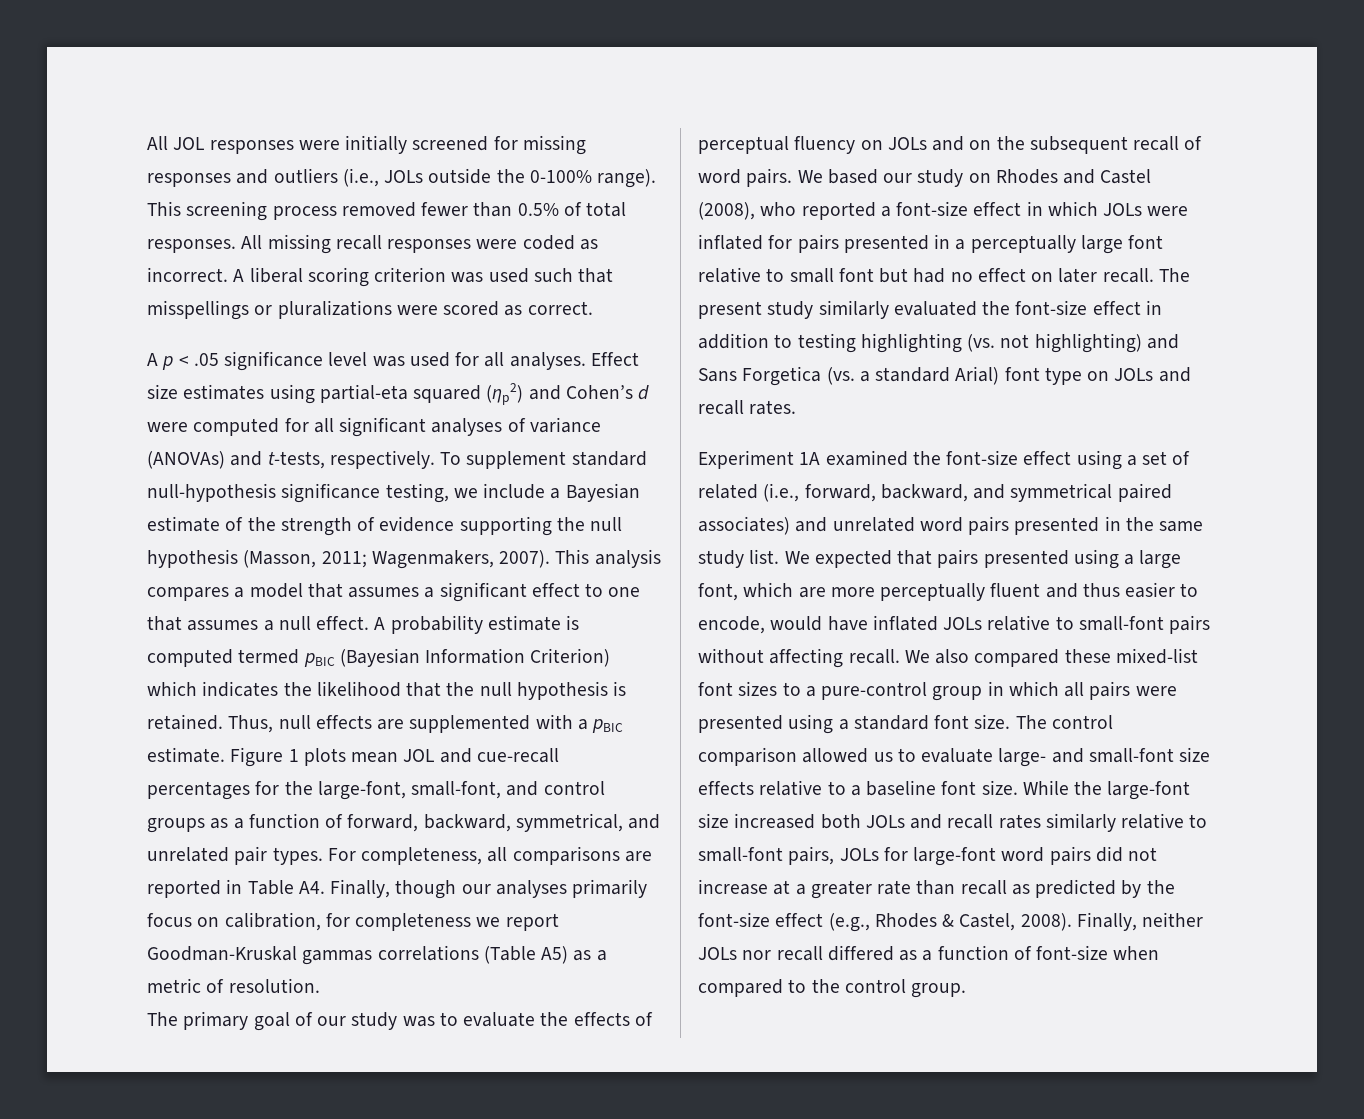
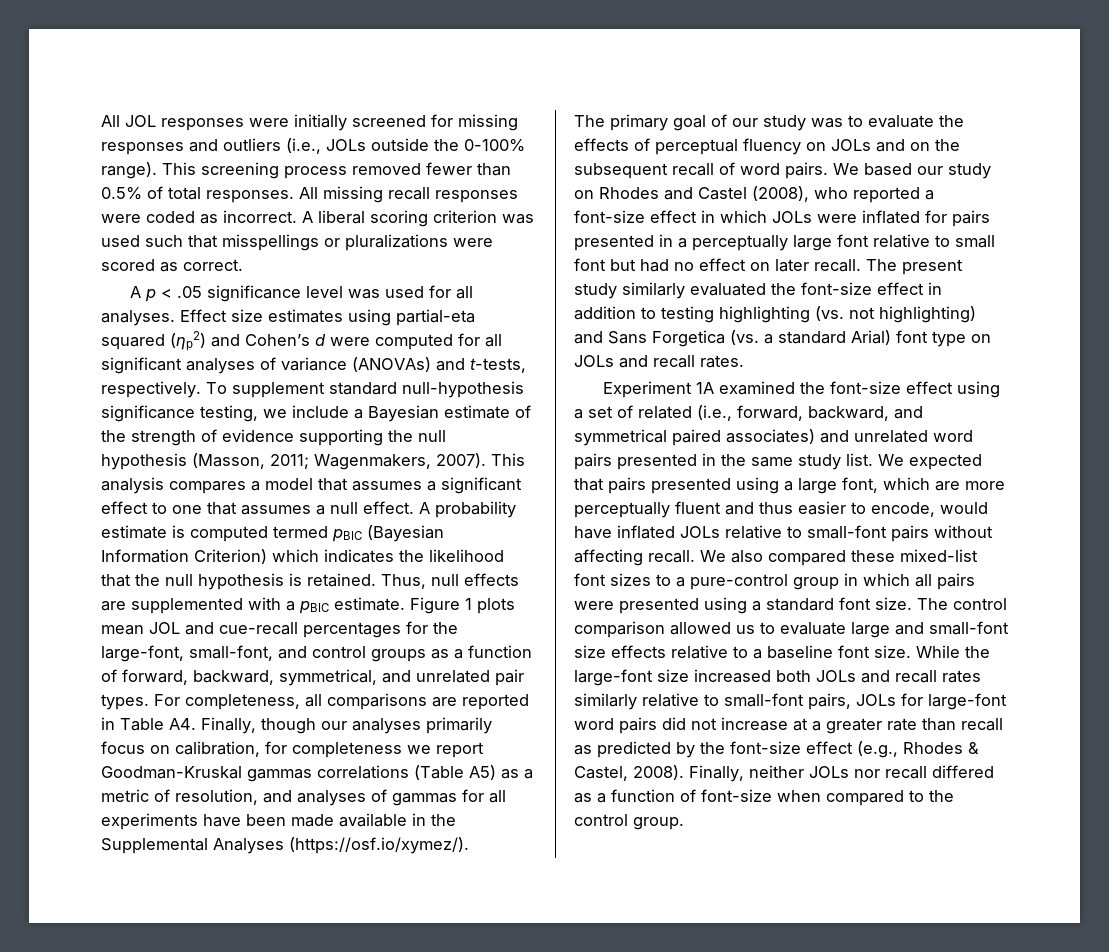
[228,978,320,993] resolution. -> [175,789,506,806] [101,813,456,830] [101,837,469,854] resolution, and analyses of gammas for all experiments have been made available in the Supplemental Analyses (https://osf.io/xymez/).
[998,748,1047,767] large- -> [851,622,890,638] large

